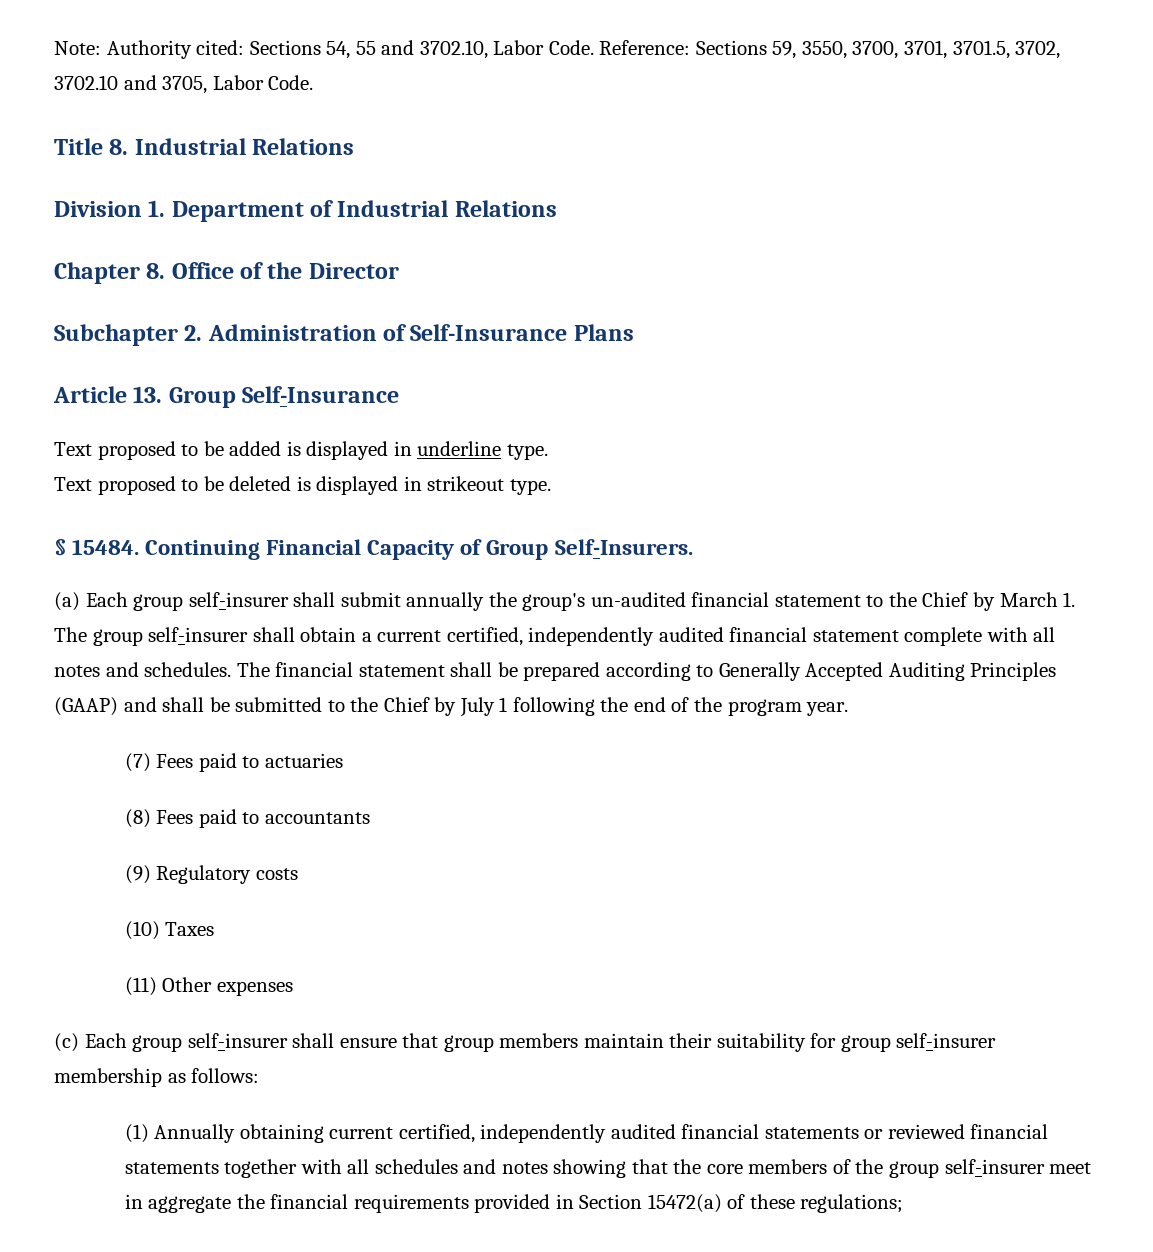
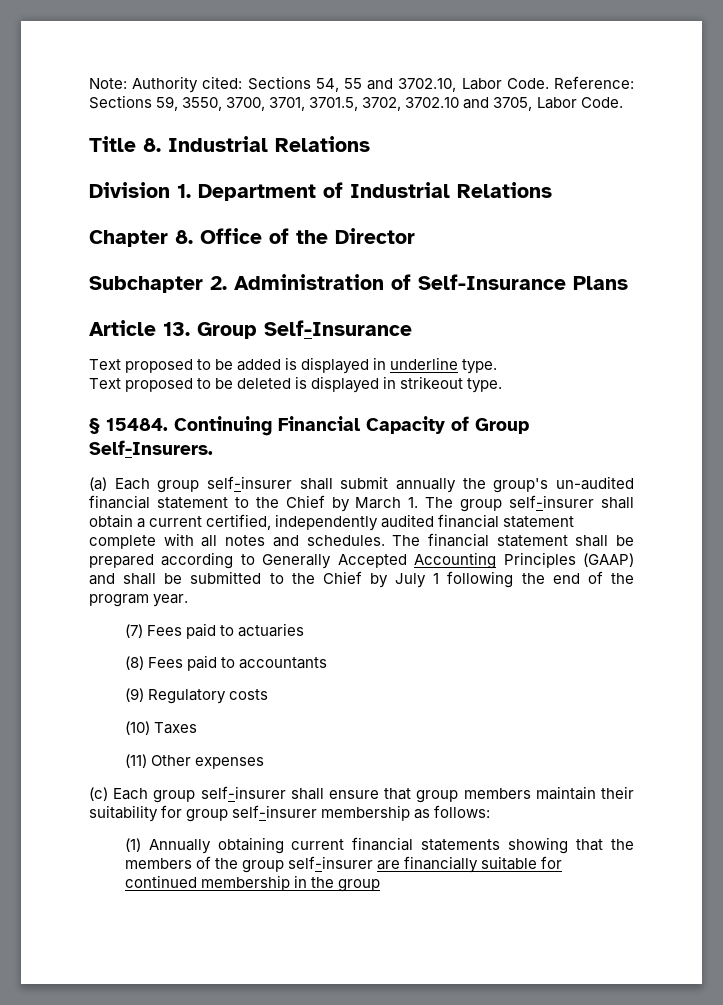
[888,662,965,681] Auditing -> [414,552,497,569] Accounting
[398,1124,1049,1143] [124,1159,548,1178] certified, independently audited financial statements or reviewed financial statements together with all schedules and notes -> [352,837,501,851] financial statements
[706,1164,743,1174] core -> (635, 844) none
[1049,1162,1092,1174] [124,1194,904,1213] meet in aggregate the financial requirements provided in Section 15472(a) of these regulations; -> [376,856,563,873] [124,875,380,892] are financially suitable for continued membership in the group

